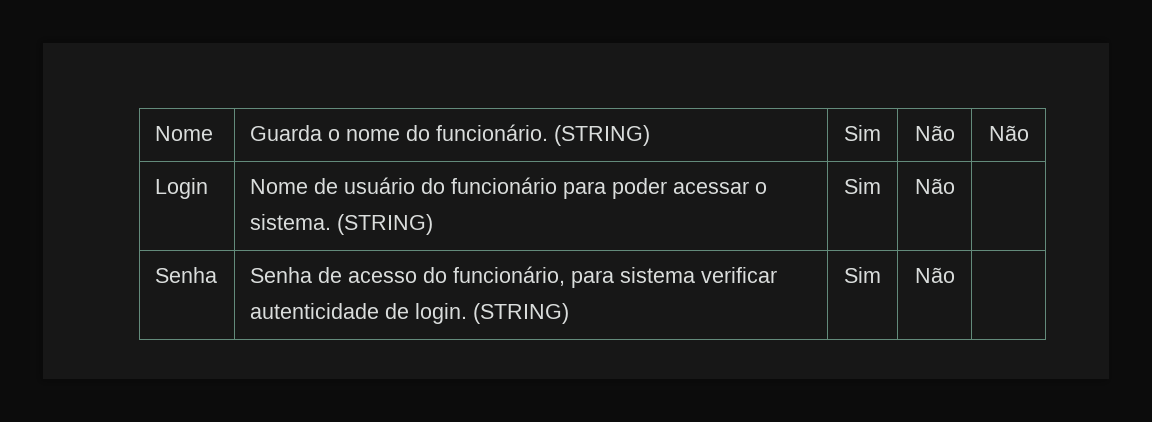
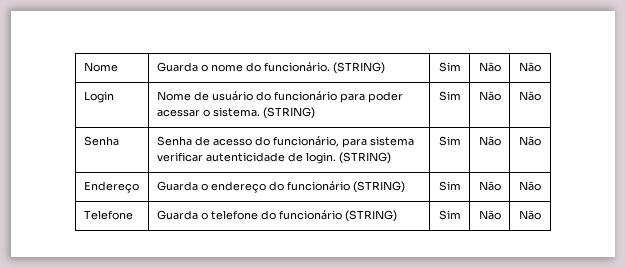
(955, 186) none -> [519,91,541,101] Não
(955, 275) none -> [519,136,541,146] [83,181,139,193] [156,181,405,193] [438,181,461,191] [478,181,501,191] [519,181,541,191] [83,210,133,220] [156,210,397,222] [438,210,461,220] [478,210,501,220] [519,210,541,220] Não // Endereço | Guarda o endereço do funcionário (STRING) | Sim | Não | Não // Telefone | Guarda o telefone do funcionário (STRING) | Sim | Não | Não

